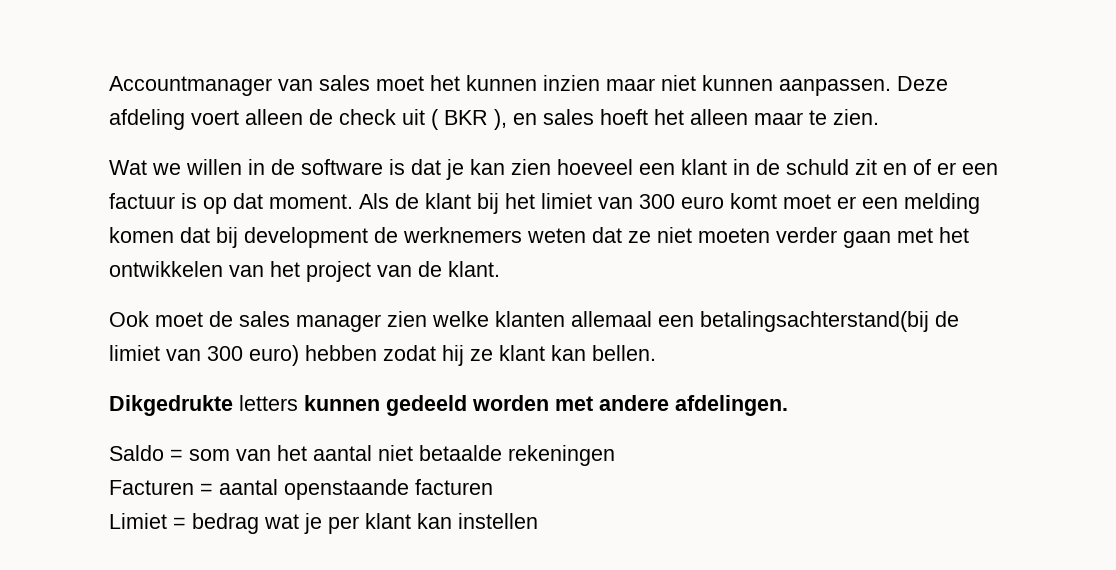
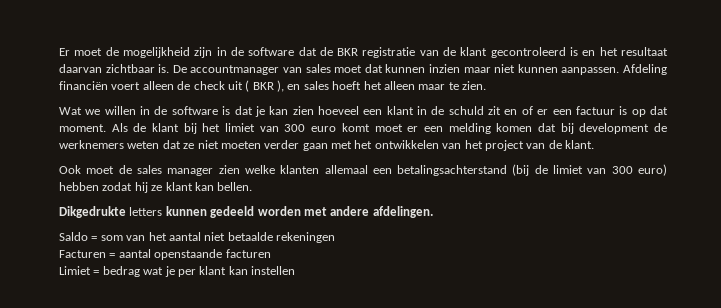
[109,76,272,96] Accountmanager -> [59,47,668,58] [59,64,280,75] Er moet de mogelijkheid zijn in de software dat de BKR registratie van de klant gecontroleerd is en het resultaat daarvan zichtbaar is. De accountmanager
[430,75,460,91] het -> [364,64,383,73] dat
[897,76,948,91] [109,109,185,130] Deze afdeling -> [623,64,668,75] [59,81,108,90] Afdeling financiën
[700,311,929,332] betalingsachterstand(bij -> [397,164,530,176] betalingsachterstand (bij

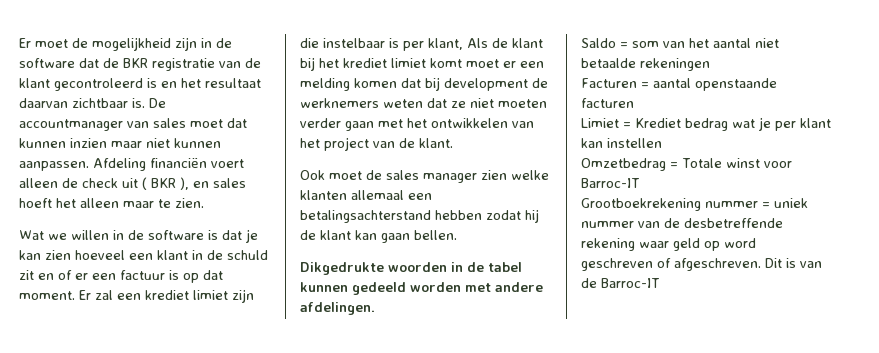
(106, 128) none -> [79,289,254,303] [300,38,463,51] Er zal een krediet limiet zijn die instelbaar is per klant,
[225,123,337,132] limiet van 300 euro -> [343,58,426,68] krediet limiet
[512,164,667,176] (bij de limiet van 300 euro) -> (431, 216) none
[151,182,214,191] ze klant kan -> [300,230,410,243] de klant kan gaan
[129,207,163,216] letters -> [388,262,522,272] woorden in de tabel
(100, 272) none -> [635,118,681,128] Krediet
(295, 270) none -> [581,158,792,171] [581,178,639,188] [581,198,808,211] [581,218,783,228] [581,238,756,251] [581,258,822,271] [581,278,659,288] // Omzetbedrag = Totale winst voor Barroc-IT // Grootboekrekening nummer = uniek nummer van de desbetreffende rekening waar geld op word geschreven of afgeschreven. Dit is van de Barroc-IT

